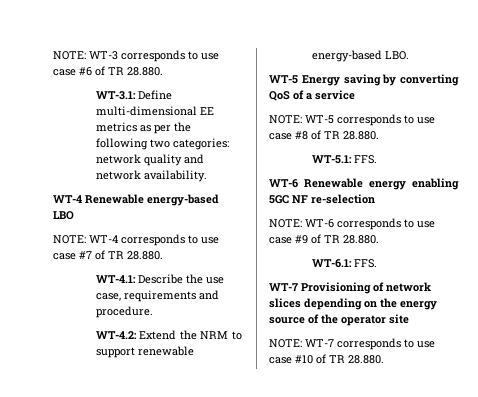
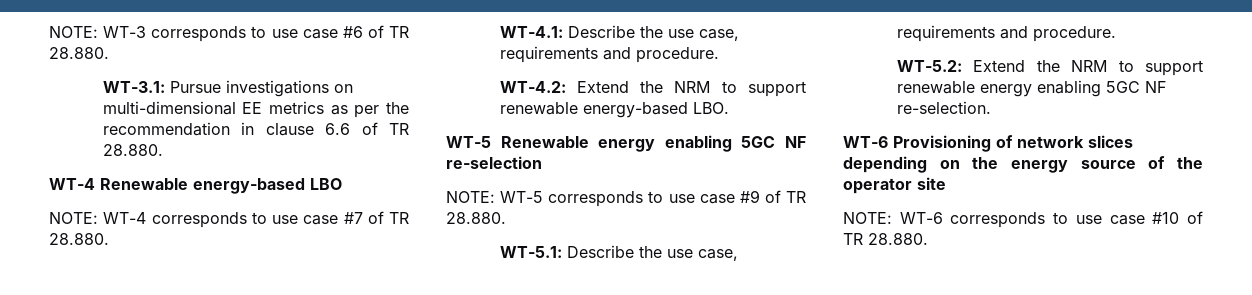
[137,90,172,100] Define -> [169,80,353,97] Pursue investigations on
[95,138,229,150] [95,154,204,166] [95,170,207,182] following two categories: network quality and network availability. -> [102,122,410,136] [102,144,163,156] recommendation in clause 6.6 of TR 28.880.
[301,74,459,86] [269,90,355,101] [269,114,435,126] [269,130,379,140] [311,155,377,164] [269,179,298,188] Energy saving by converting QoS of a service // NOTE: WT-5 corresponds to use case #8 of TR 28.880. // WT-5.1: FFS. // WT-6 -> (491, 142) none
[305,219,334,228] WT-6 -> [500,191,544,203] WT-5
[311,259,377,268] [269,283,298,291] WT-6.1: FFS. // WT-7 -> [499,245,738,261] [896,25,1116,42] [896,60,1203,76] [896,80,1166,97] [896,101,991,114] [843,136,888,148] WT-5.1: Describe the use case, requirements and procedure. // WT-5.2: Extend the NRM to support renewable energy enabling 5GC NF re-selection. // WT-6
[305,339,334,347] WT-7 -> [899,212,943,224] WT-6

